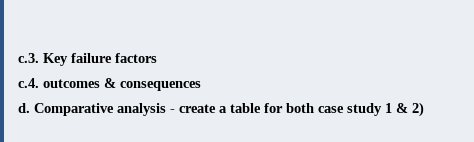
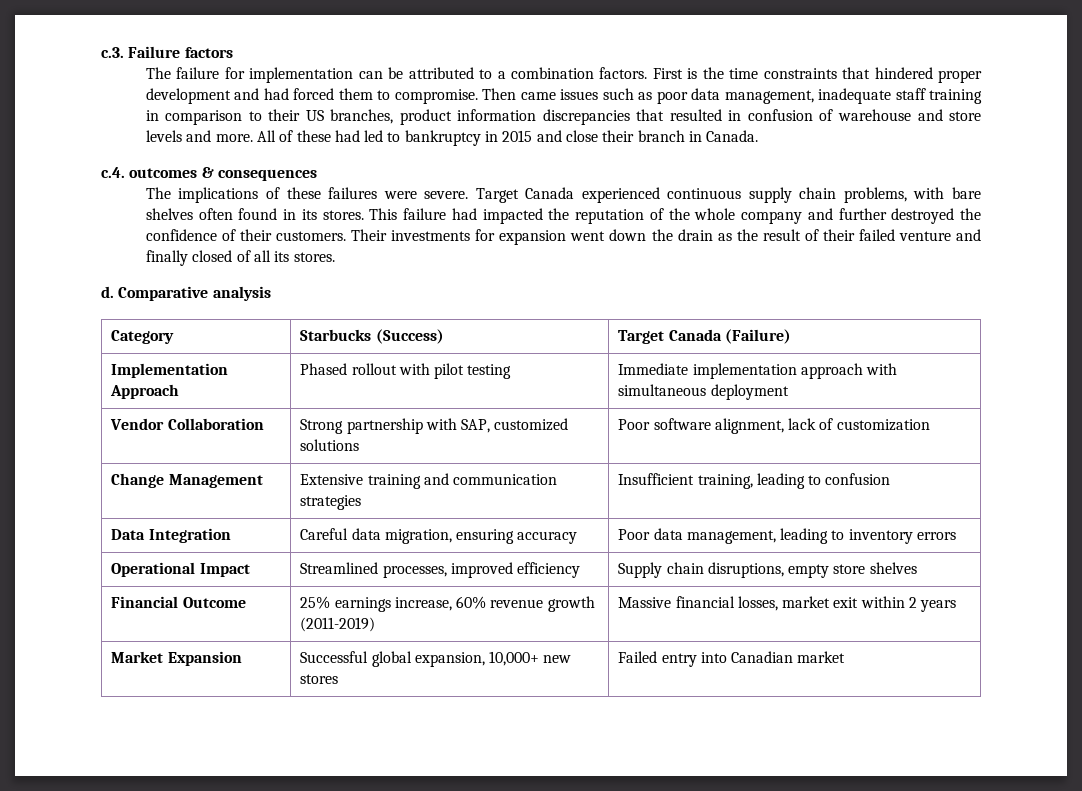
[43,53,157,66] [18,78,201,91] [18,102,424,117] Key failure factors // c.4. outcomes & consequences // d. Comparative analysis - create a table for both case study 1 & 2) -> [128,46,233,58] [145,67,982,83] [145,88,983,104] [145,109,982,125] [145,130,759,146] [101,167,317,181] [145,187,982,203] [145,208,982,224] [145,229,981,245] [145,250,335,266] [101,286,271,301] [111,330,175,344] [300,329,444,344] [618,329,791,344] [111,363,229,378] [110,384,180,399] [300,363,512,379] [618,363,898,379] [618,384,789,400] [110,418,264,430] [300,418,569,434] [300,439,360,451] [618,418,930,434] [111,473,263,488] [300,473,558,489] [300,495,362,510] [618,473,891,489] [111,528,231,543] [300,528,578,544] [618,528,957,544] [111,562,250,577] [300,562,581,578] [618,562,917,578] [111,596,246,608] [300,596,595,612] [300,617,376,632] [618,596,957,612] [111,651,242,666] [300,651,572,667] [300,674,339,684] [618,651,846,667] Failure factors // The failure for implementation can be attributed to a combination factors. First is the time constraints that hindered proper development and had forced them to compromise. Then came issues such as poor data management, inadequate staff training in comparison to their US branches, product information discrepancies that resulted in confusion of warehouse and store levels and more. All of these had led to bankruptcy in 2015 and close their branch in Canada. // c.4. outcomes & consequences // The implications of these failures were severe. Target Canada experienced continuous supply chain problems, with bare shelves often found in its stores. This failure had impacted the reputation of the whole company and further destroyed the confidence of their customers. Their investments for expansion went down the drain as the result of their failed venture and finally closed of all its stores. // d. Comparative analysis // Category | Starbucks (Success) | Target Canada (Failure) // Implementation Approach | Phased rollout with pilot testing | Immediate implementation approach with simultaneous deployment // Vendor Collaboration | Strong partnership with SAP, customized solutions | Poor software alignment, lack of customization // Change Management | Extensive training and communication strategies | Insufficient training, leading to confusion // Data Integration | Careful data migration, ensuring accuracy | Poor data management, leading to inventory errors // Operational Impact | Streamlined processes, improved efficiency | Supply chain disruptions, empty store shelves // Financial Outcome | 25% earnings increase, 60% revenue growth (2011-2019) | Massive financial losses, market exit within 2 years // Market Expansion | Successful global expansion, 10,000+ new stores | Failed entry into Canadian market

